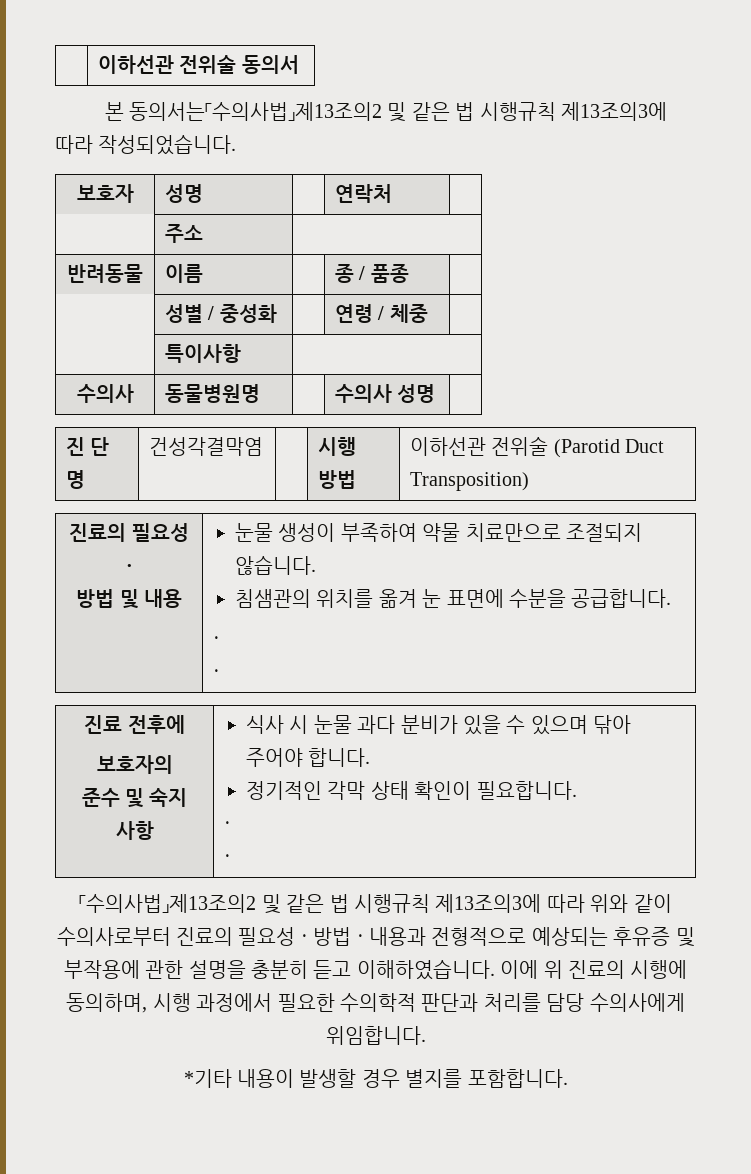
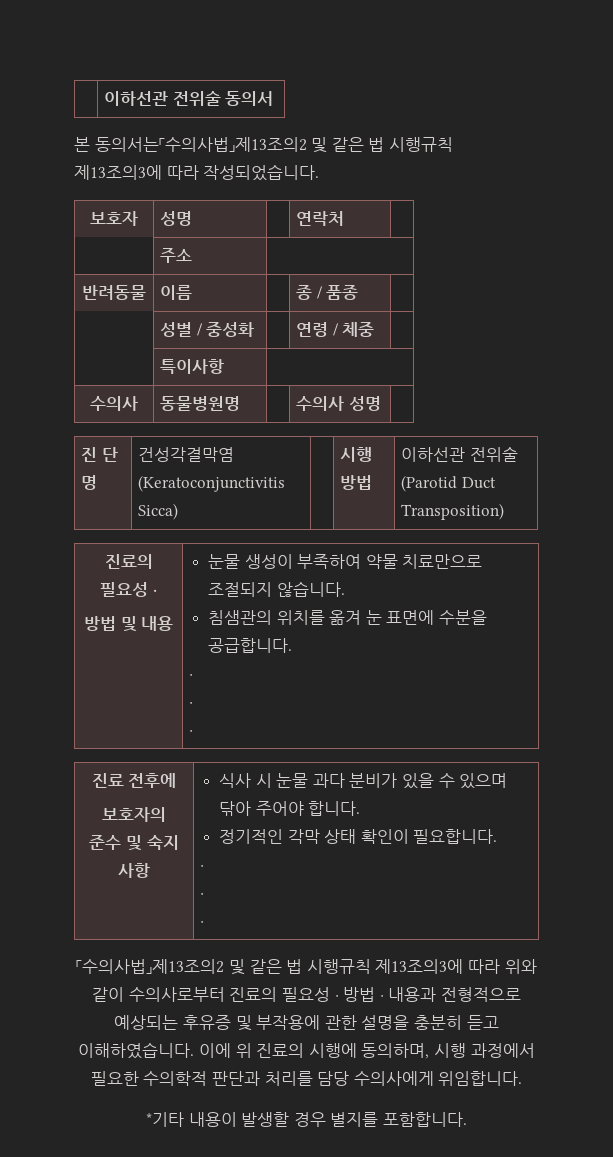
(264, 446) none -> [138,475,286,492] [138,503,179,520] (Keratoconjunctivitis Sicca)
(221, 673) none -> [189,730,194,735] // ·
(232, 858) none -> [200,921,205,926] // ·

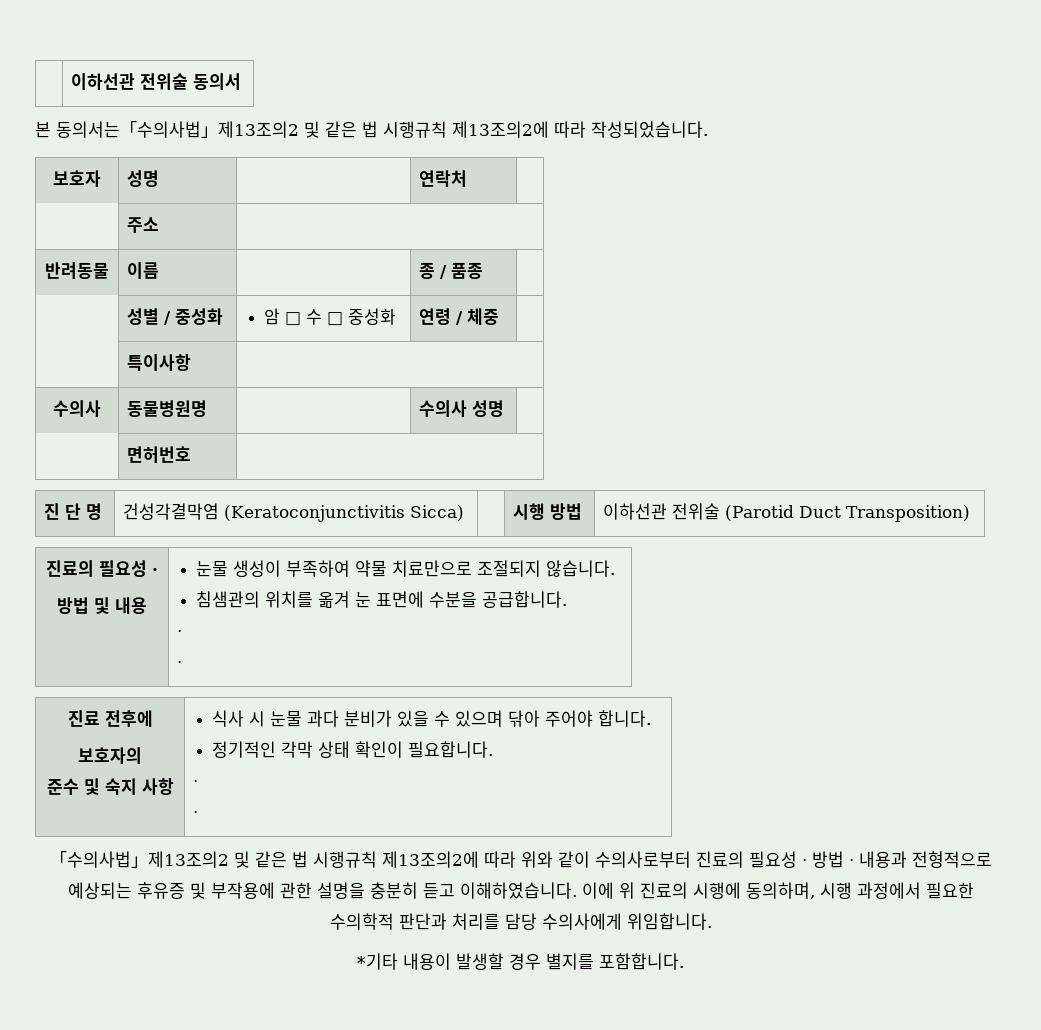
[74,165,162,180] 제13조의3에 -> [452,121,549,138] 제13조의2에
(255, 329) none -> [264,308,397,326] 암 □ 수 □ 중성화
(381, 403) none -> [127,446,192,463] // | 면허번호 |
[189,730,194,735] // · -> (183, 664) none
[200,921,205,926] [76,959,464,975] // · // 「수의사법」제13조의2 및 같은 법 시행규칙 제13조의3에 -> [49,851,479,868] // 「수의사법」제13조의2 및 같은 법 시행규칙 제13조의2에

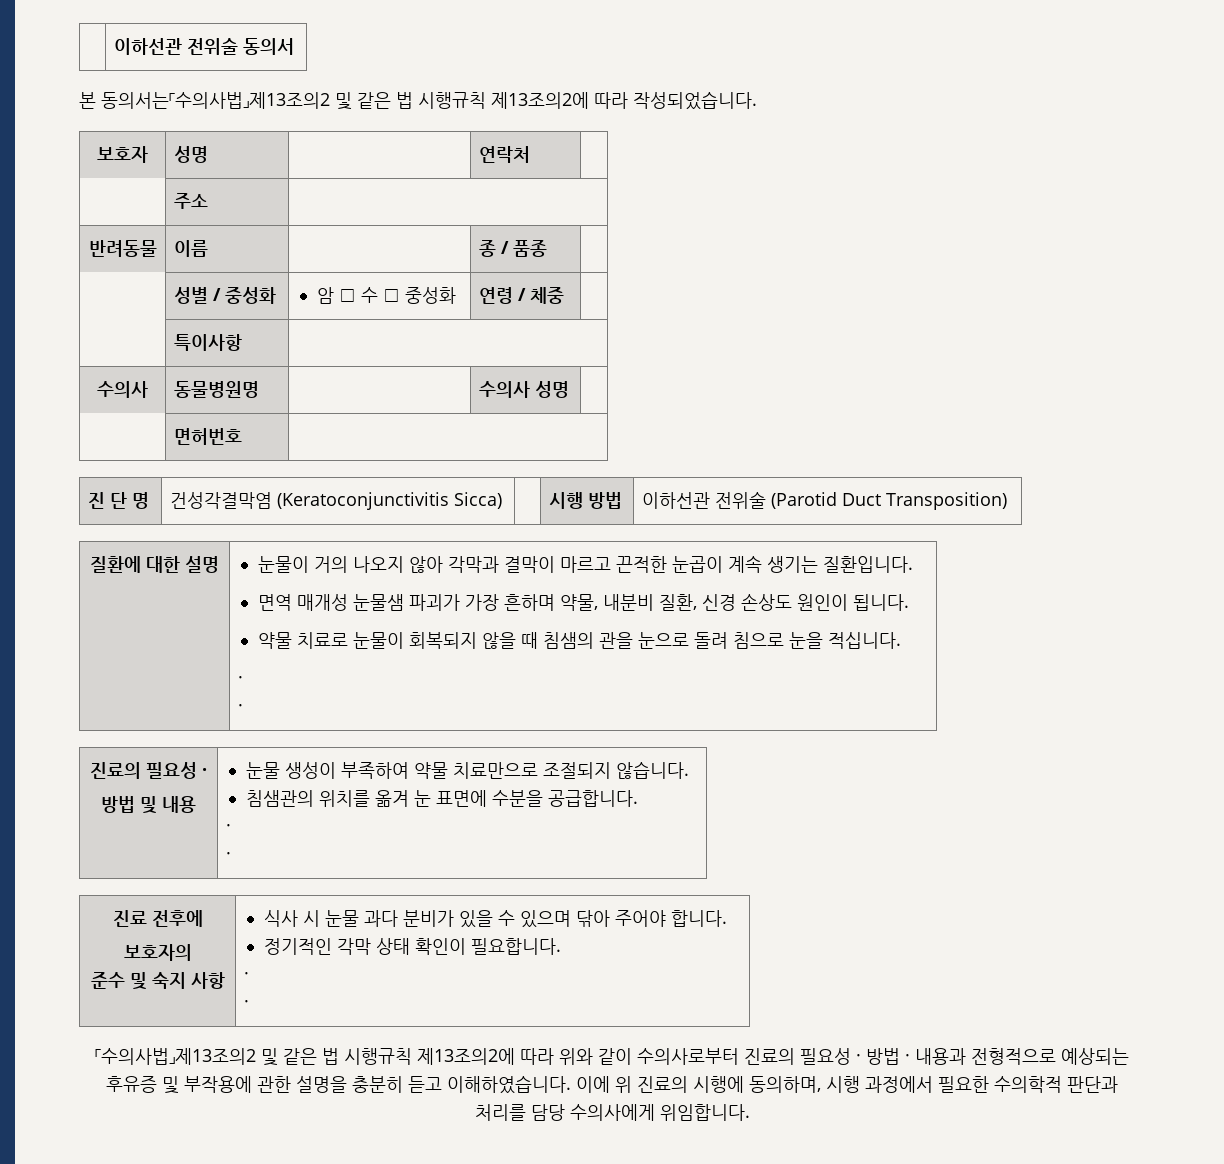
(971, 513) none -> [90,556,219,573] [257,555,913,573] [257,593,909,611] [257,632,901,649] [237,676,243,684] [237,704,243,712] // 질환에 대한 설명 | 눈물이 거의 나오지 않아 각막과 결막이 마르고 끈적한 눈곱이 계속 생기는 질환입니다. // 면역 매개성 눈물샘 파괴가 가장 흔하며 약물, 내분비 질환, 신경 손상도 원인이 됩니다. // 약물 치료로 눈물이 회복되지 않을 때 침샘의 관을 눈으로 돌려 침으로 눈을 적십니다. // · // ·
[357,953,684,970] // *기타 내용이 발생할 경우 별지를 포함합니다. -> (750, 1112) none

